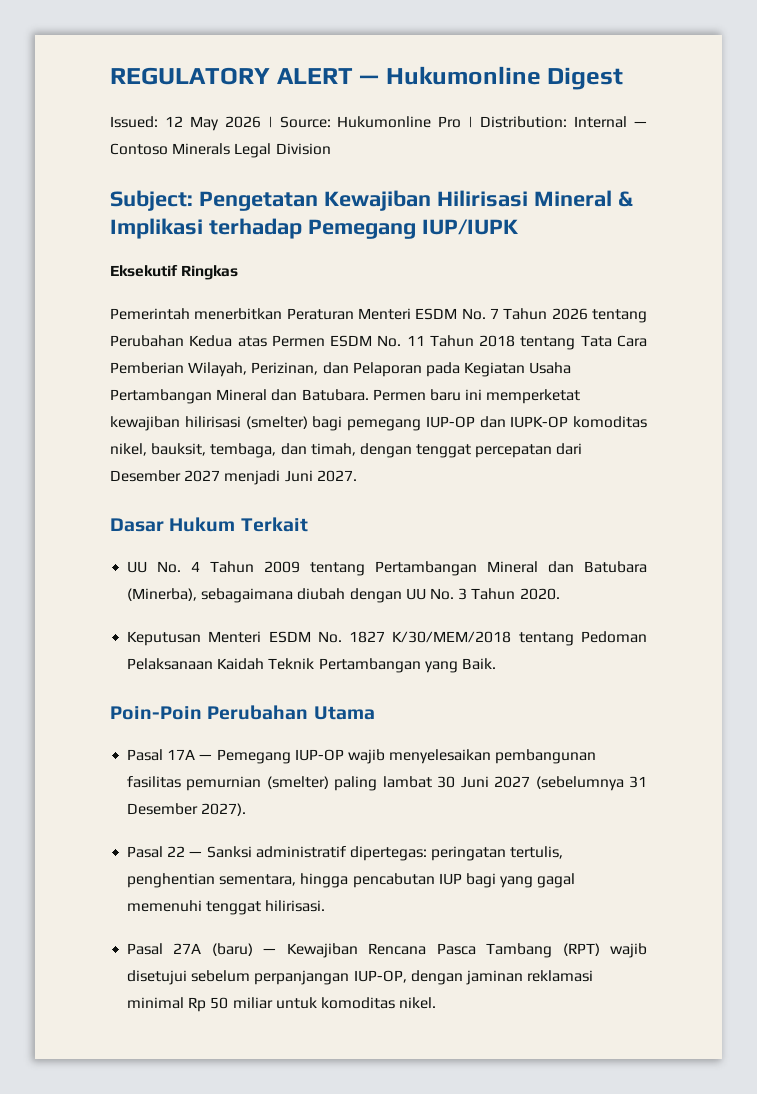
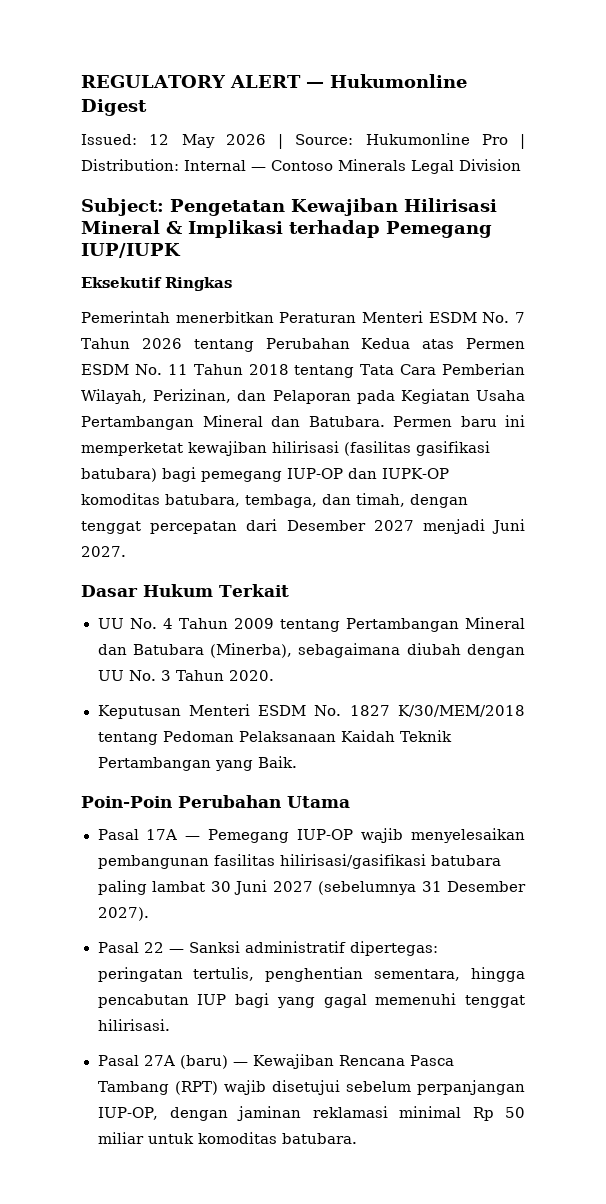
[245,416,308,429] (smelter) -> [344,441,490,456] [81,468,157,482] (fasilitas gasifikasi batubara)
[110,443,207,456] nikel, bauksit, -> [165,494,240,507] batubara,
[186,776,329,791] pemurnian (smelter) -> [279,854,501,869] hilirisasi/gasifikasi batubara
[399,997,437,1009] nikel. -> [281,1133,357,1144] batubara.

